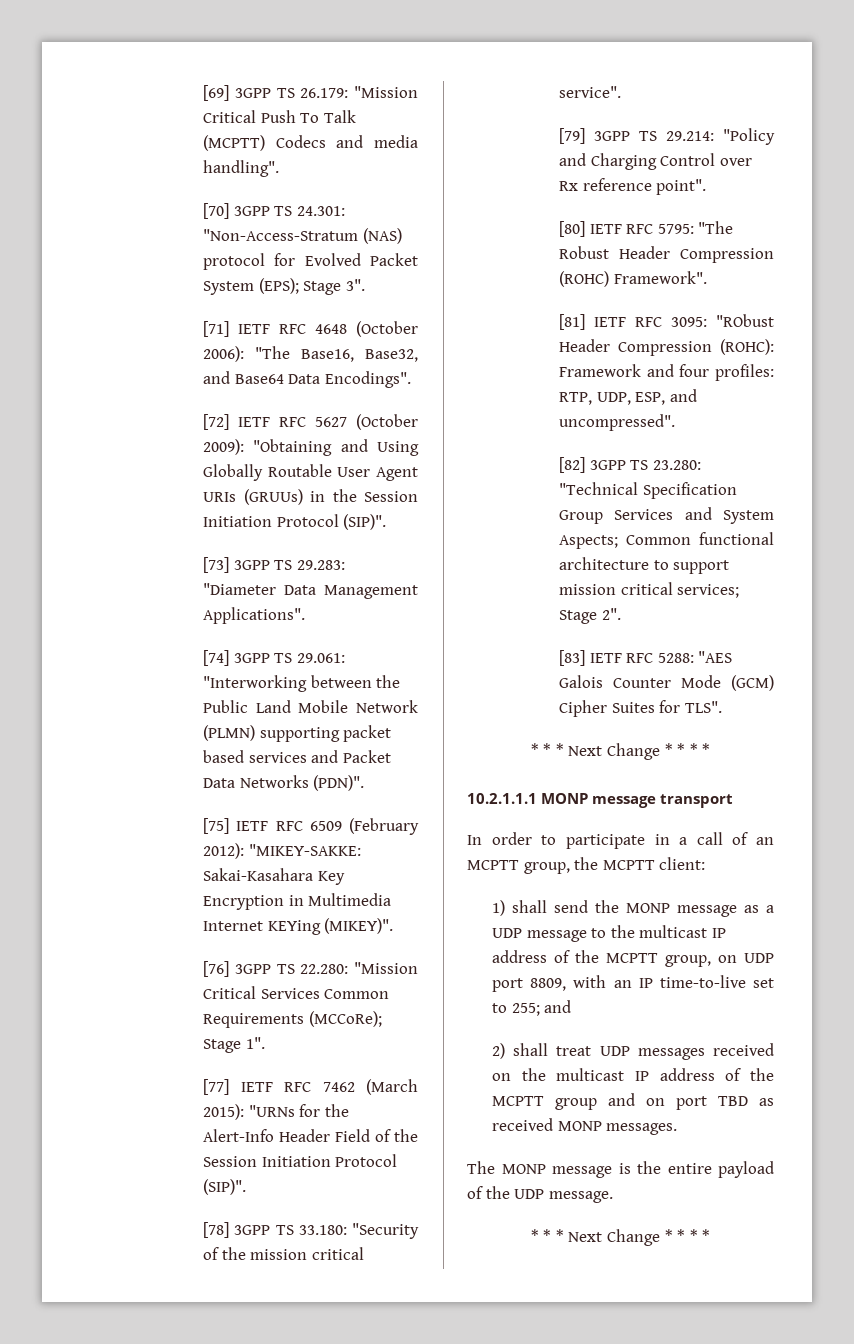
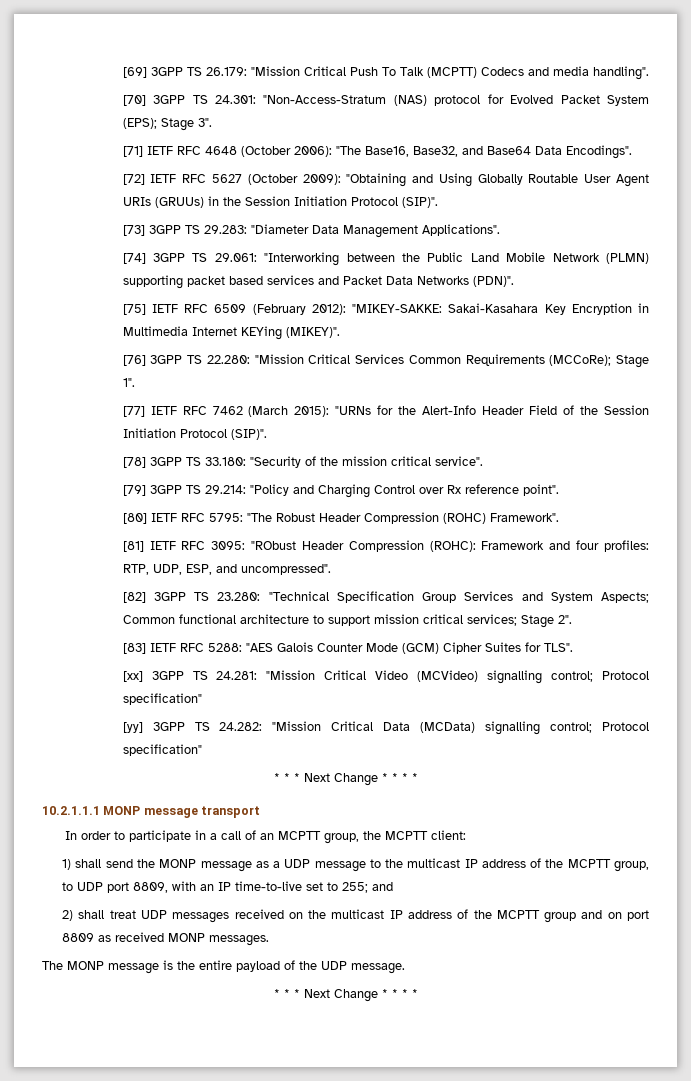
(722, 707) none -> [122,670,649,684] [122,693,202,705] [122,721,649,735] [122,744,202,756] // [xx] 3GPP TS 24.281: "Mission Critical Video (MCVideo) signalling control; Protocol specification" // [yy] 3GPP TS 24.282: "Mission Critical Data (MCData) signalling control; Protocol specification"
[718,955,738,963] on -> [62,882,74,891] to
[718,1096,749,1106] TBD -> [62,933,95,942] 8809

